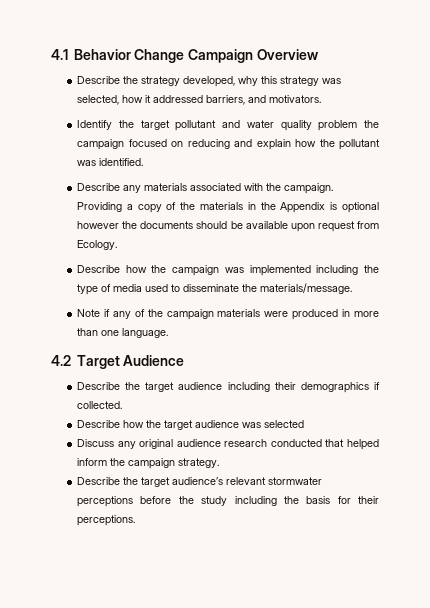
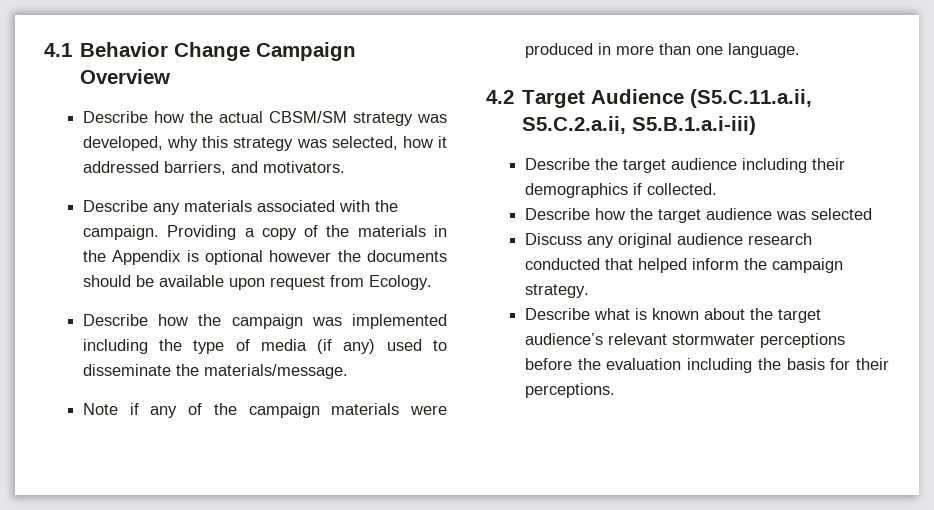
[123,76,181,86] the strategy -> [153,111,447,126] how the actual CBSM/SM strategy was
[77,120,380,131] [77,139,381,150] [77,158,144,166] // Identify the target pollutant and water quality problem the campaign focused on reducing and explain how the pollutant was identified. -> (345, 167) none
(143, 288) none -> [317,339,376,354] (if any)
(185, 360) none -> [690,89,813,108] [522,116,757,135] (S5.C.11.a.ii, S5.C.2.a.ii, S5.B.1.a.i-iii)
(121, 481) none -> [593,308,745,320] what is known about
[201,496,228,506] study -> [606,358,682,370] evaluation

